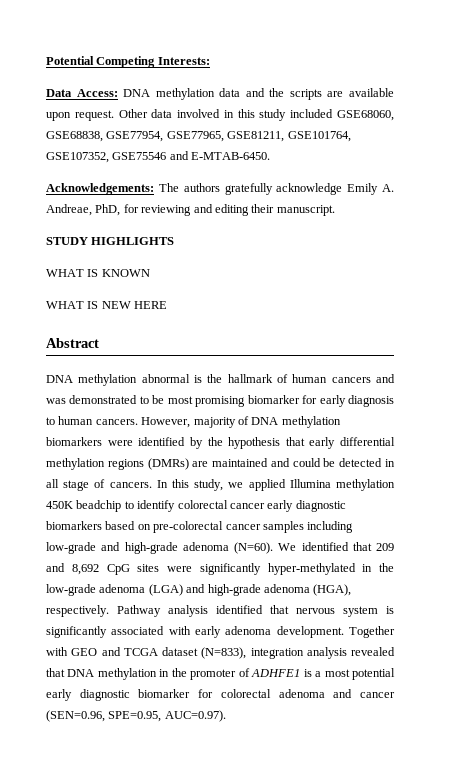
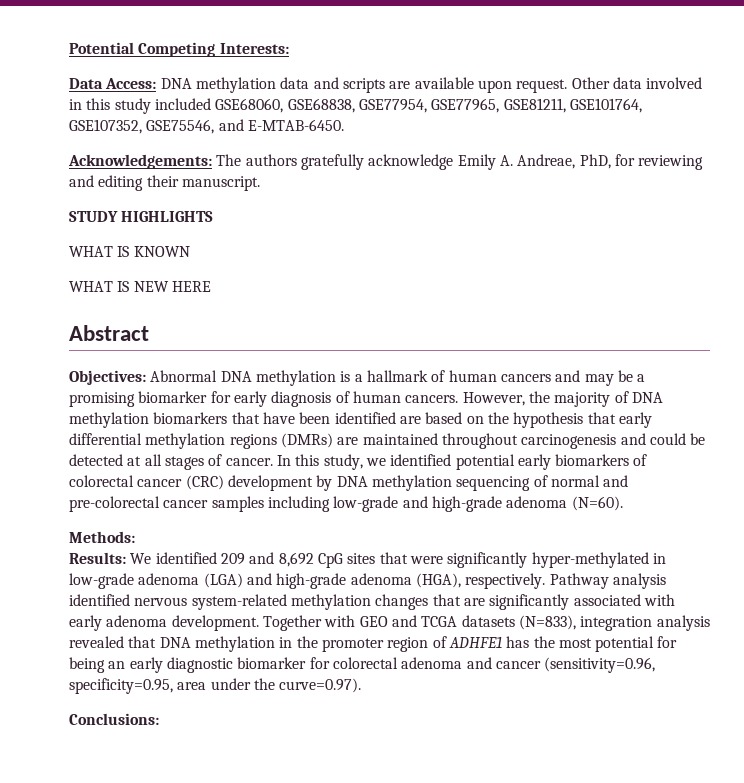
[269,88,285,97] the -> (339, 83) none
[112,152,167,160] GSE75546 -> [146,119,215,134] GSE75546,
[46,374,223,386] DNA methylation abnormal is the -> [69,370,363,386] Objectives: Abnormal DNA methylation is a
[46,395,193,404] was demonstrated to be most -> [584,370,646,386] may be a
[46,417,55,425] to -> [335,391,350,403] of
(191, 422) none -> [528,391,550,403] the
[107,437,203,449] were identified by -> [231,412,484,424] that have been identified are based on
(269, 462) none -> [441,433,617,449] throughout carcinogenesis
[384,459,395,467] [46,479,395,491] [46,500,346,512] [46,521,151,530] in all stage of cancers. In this study, we applied Illumina methylation 450K beadchip to identify colorectal cancer early diagnostic biomarkers based on -> [127,454,648,470] [69,475,629,491] at all stages of cancer. In this study, we identified potential early biomarkers of colorectal cancer (CRC) development by DNA methylation sequencing of normal and
(273, 548) none -> [69,531,135,543] [69,552,126,564] // Methods: // Results:
[352,542,372,551] that -> (217, 558) none
(160, 568) none -> [379,552,408,564] that
[379,563,394,572] the -> (666, 558) none
[270,605,394,617] that nervous system is -> [134,594,485,610] nervous system-related methylation changes that are
[162,647,198,656] dataset -> [461,615,515,627] datasets
(237, 674) none -> [387,637,429,652] region
[303,668,395,680] is a most potential -> [506,636,678,652] [69,657,126,673] has the most potential for being an
[46,710,226,722] (SEN=0.96, SPE=0.95, AUC=0.97). -> [544,657,656,673] [69,678,362,694] [69,713,159,725] (sensitivity=0.96, specificity=0.95, area under the curve=0.97). // Conclusions:

